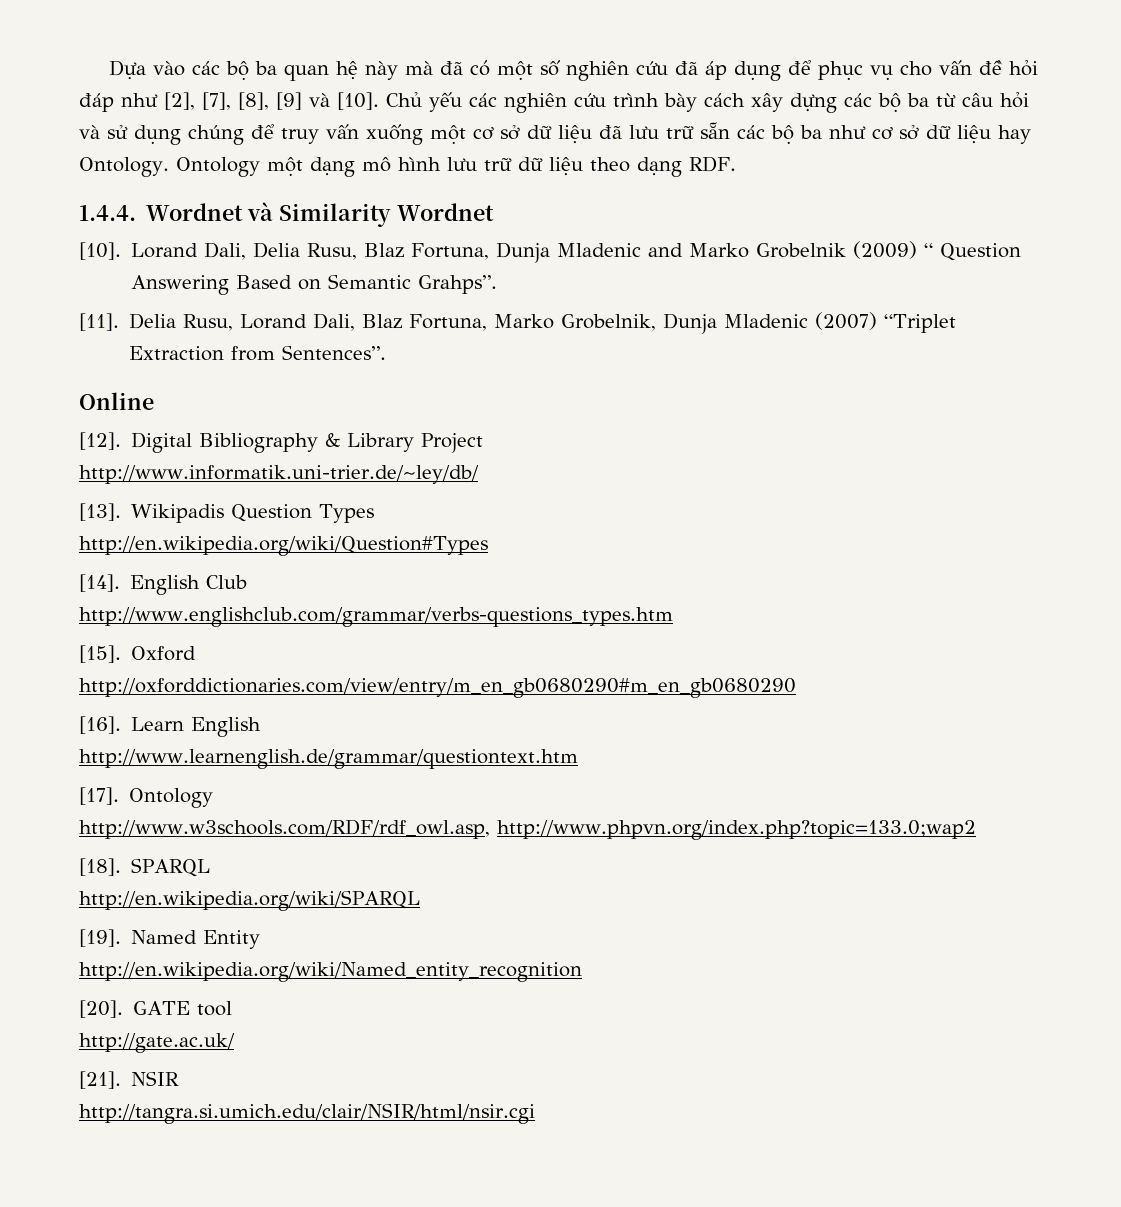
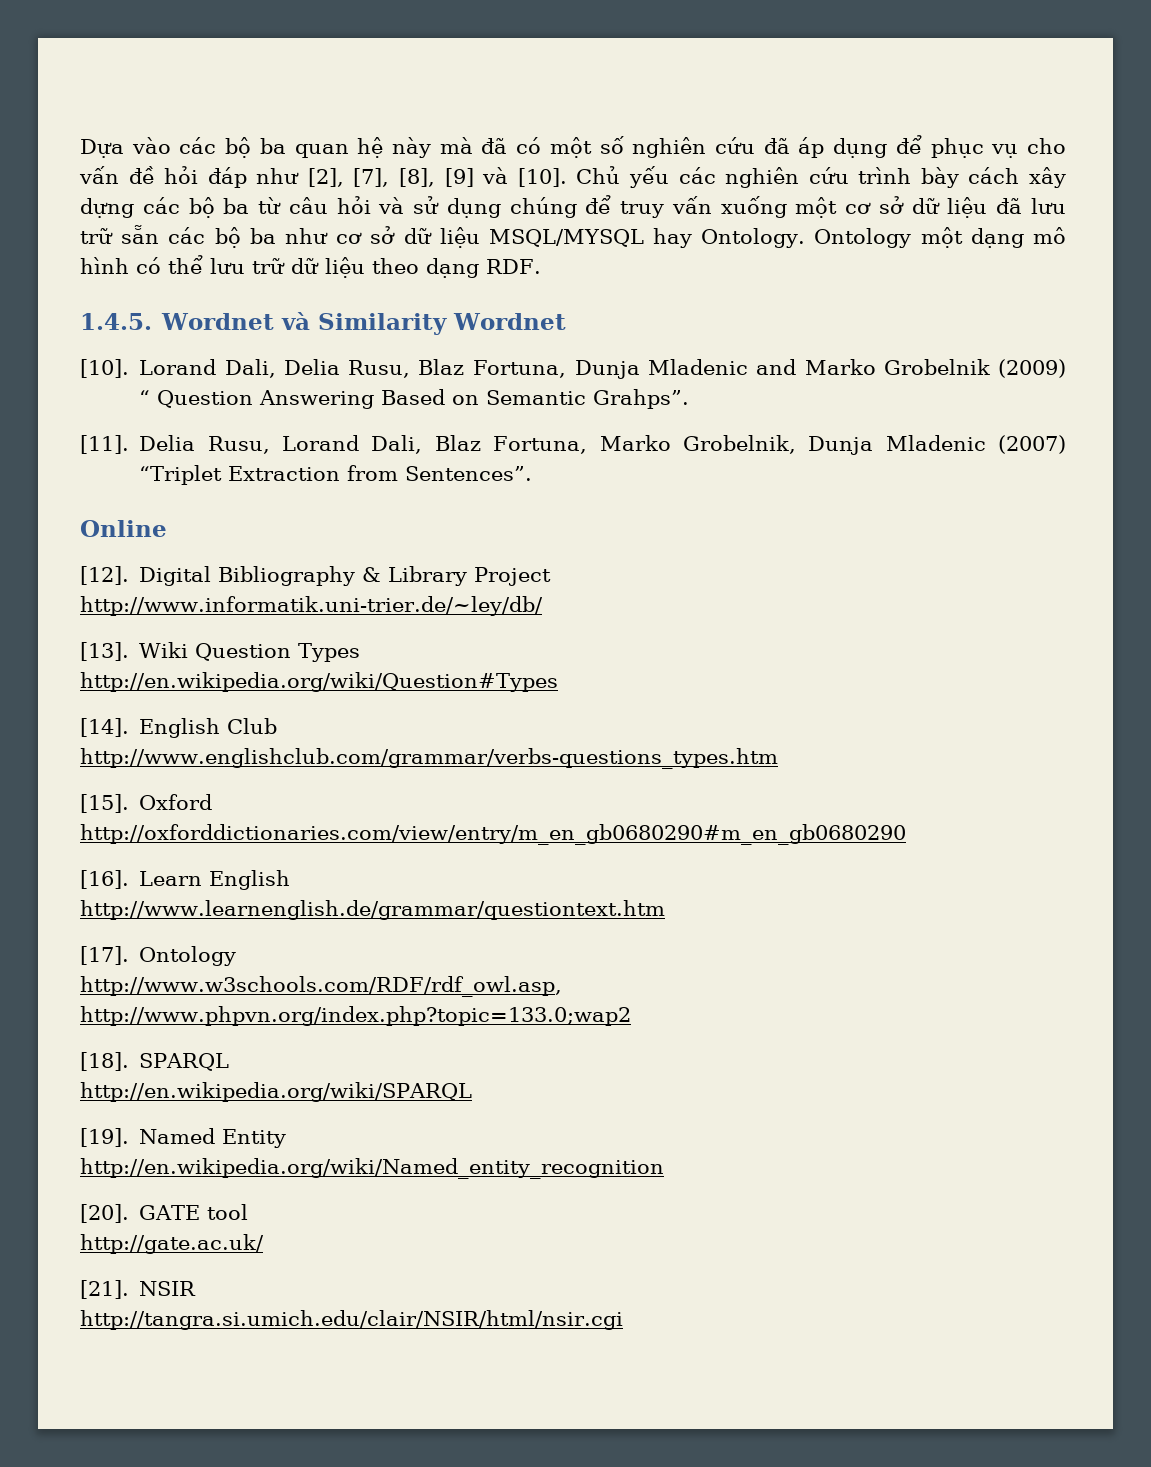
(991, 134) none -> [488,229,644,247] MSQL/MYSQL
(441, 164) none -> [136,255,203,274] có thể
[79,205,136,221] 1.4.4. -> [80,313,152,330] 1.4.5.
[131,504,225,523] Wikipadis -> [139,642,189,658] Wiki

